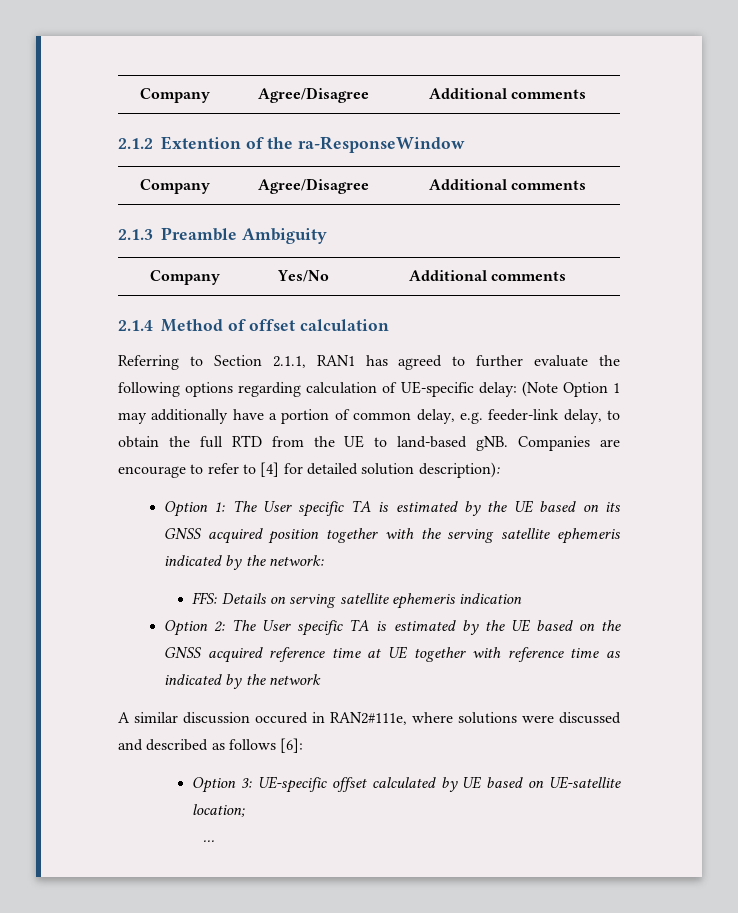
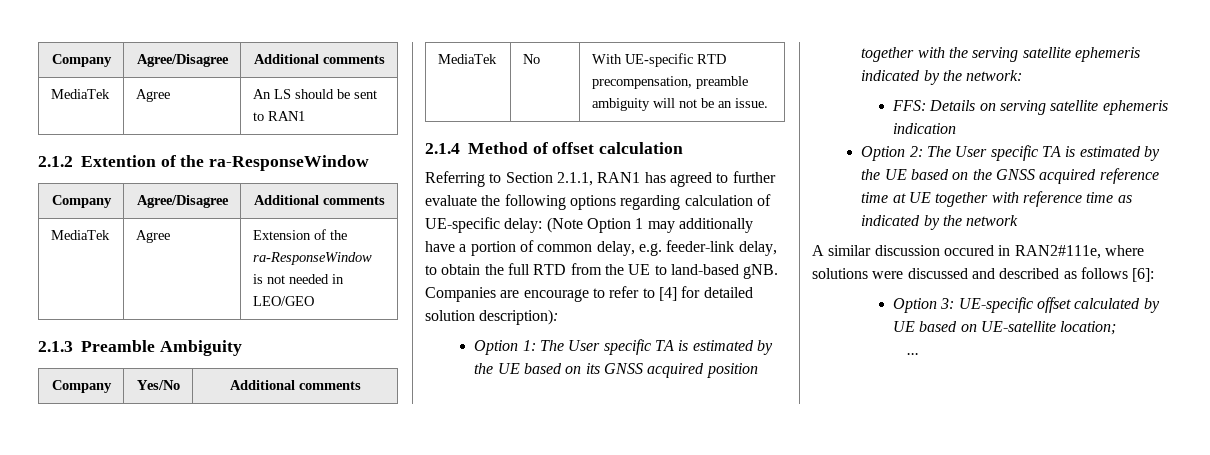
[140,88,210,103] [258,87,369,103] [428,88,587,99] Company | Agree/Disagree | Additional comments -> [51,54,112,67] [136,54,229,67] [253,54,385,64] [50,89,110,99] [135,89,170,102] [252,89,377,99] [252,111,305,121] Company | Agree/Disagree | Additional comments // MediaTek | Agree | An LS should be sent to RAN1
(587, 185) none -> [50,230,110,240] [135,230,170,243] [252,229,347,240] [252,252,372,265] [252,274,344,284] [252,296,314,306] // MediaTek | Agree | Extension of the ra-ResponseWindow is not needed in LEO/GEO
(567, 276) none -> [437,54,497,64] [522,54,540,64] [591,53,726,67] [591,76,748,89] [591,98,768,111] // MediaTek | No | With UE-specific RTD precompensation, preamble ambiguity will not be an issue.

